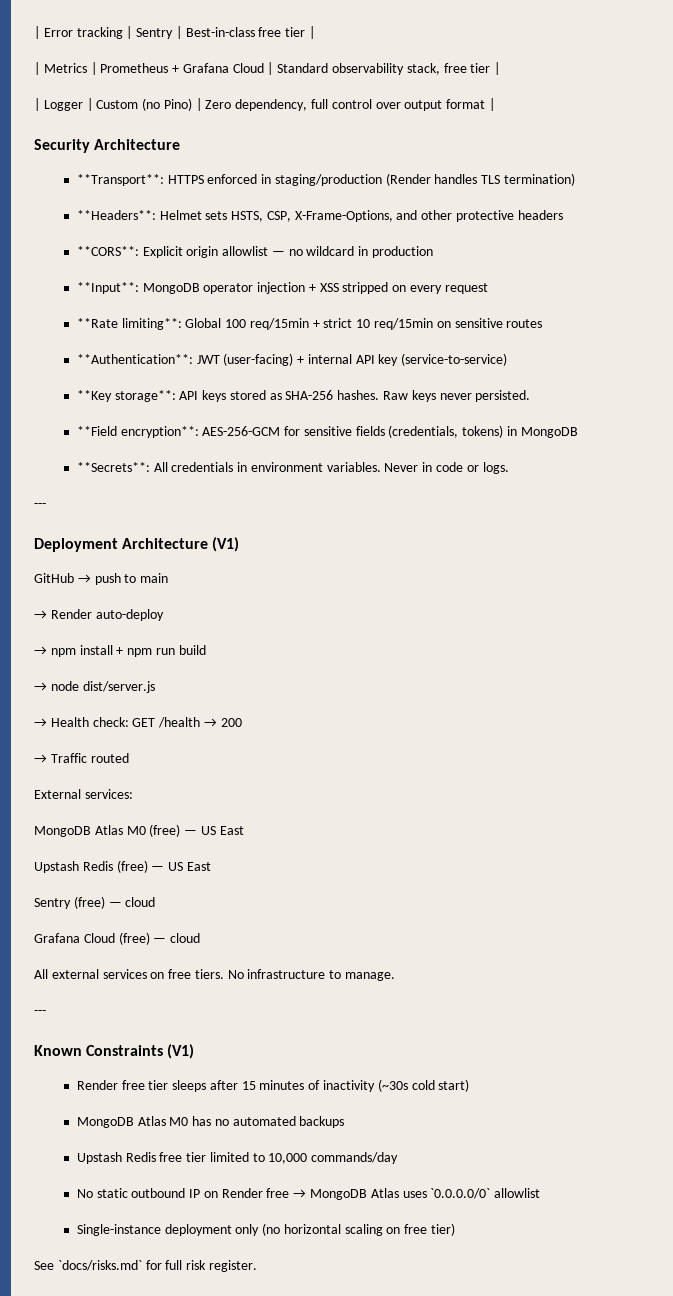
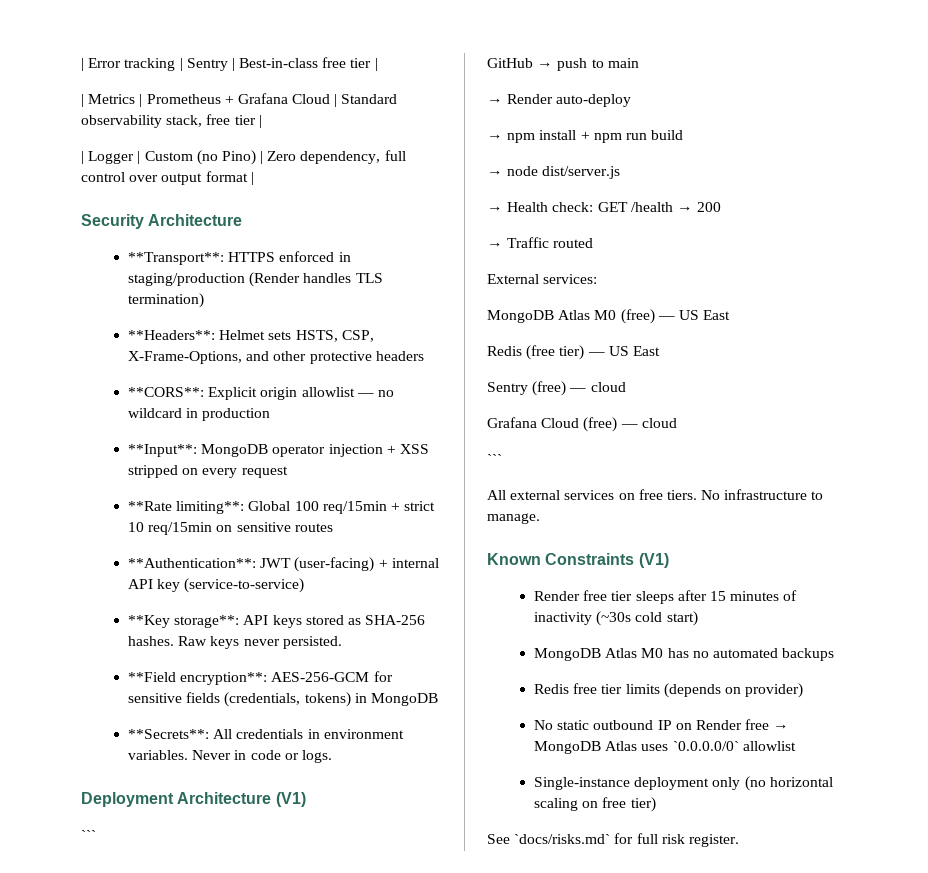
[34,503,46,508] // --- -> (332, 756) none
(240, 544) none -> [81,830,96,840] // ```
[34,860,148,873] Upstash Redis (free) -> [487,345,585,360] Redis (free tier)
(201, 938) none -> [487,454,502,464] // ```
[34,1010,46,1015] // --- -> (540, 518) none
[76,1152,122,1164] Upstash -> (835, 654) none
[209,1152,399,1164] limited to 10,000 commands/day -> [625,683,804,698] limits (depends on provider)

